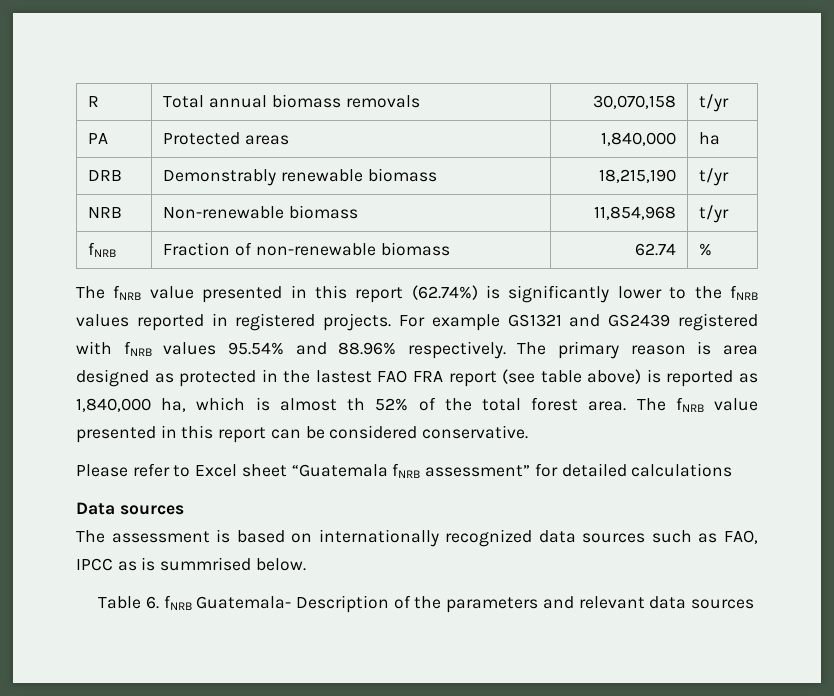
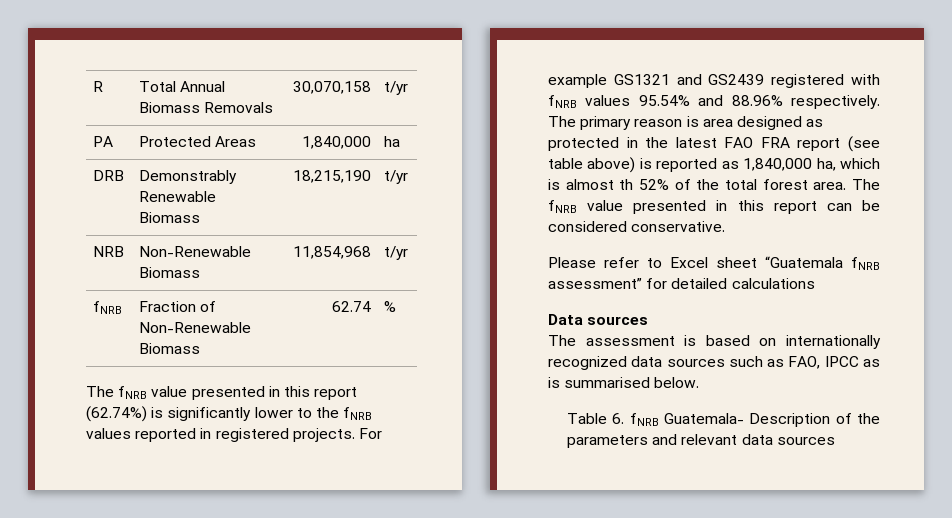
[209,94,420,108] annual biomass removals -> [180,81,226,92] [139,102,274,113] Annual Biomass Removals
[245,135,290,145] areas -> [215,136,257,147] Areas
[281,168,437,182] renewable biomass -> [139,191,217,202] [139,212,201,223] Renewable Biomass
[163,205,359,219] Non-renewable biomass -> [139,246,252,257] [139,267,201,278] Non-Renewable Biomass
[255,242,450,256] non-renewable biomass -> [139,322,252,333] [139,343,201,354] Non-Renewable Biomass
[315,370,372,383] lastest -> [675,137,717,148] latest
[160,557,252,571] summrised -> [564,377,651,388] summarised

